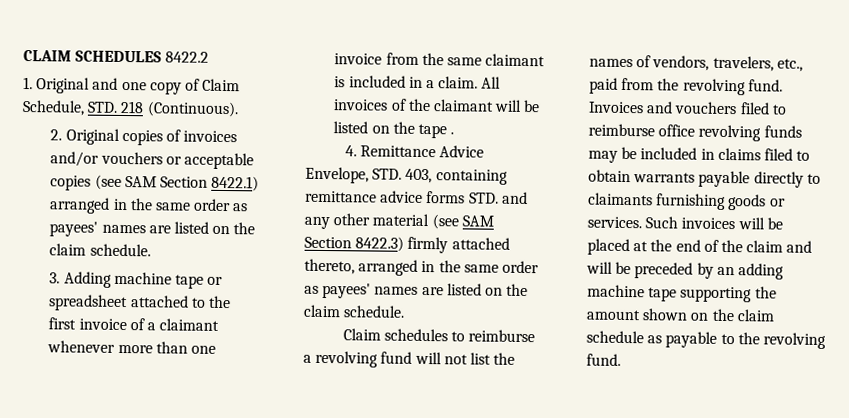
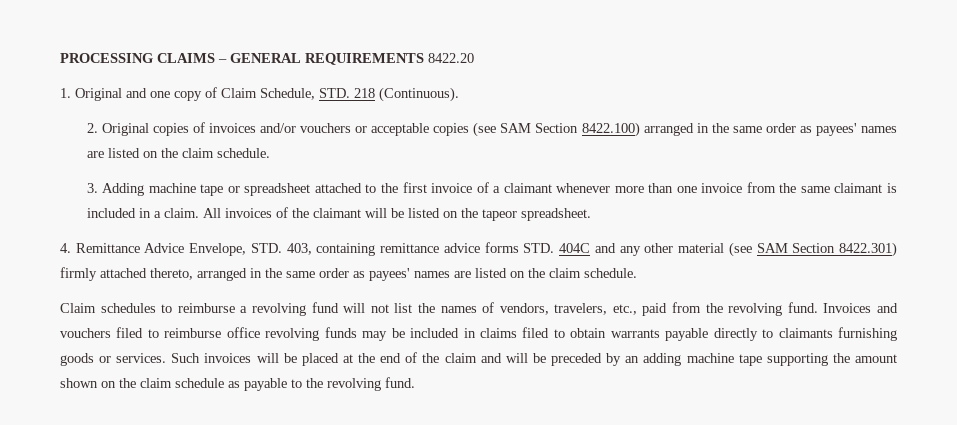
[23,50,210,63] CLAIM SCHEDULES 8422.2 -> [60,53,474,65] PROCESSING CLAIMS – GENERAL REQUIREMENTS 8422.20
[211,175,260,192] 8422.1) -> [581,122,640,137] 8422.100)
[418,123,455,139] tape . -> [481,208,591,221] tapeor spreadsheet.
(499, 198) none -> [559,243,591,253] 404C
[355,236,405,252] 8422.3) -> [838,242,897,257] 8422.301)

